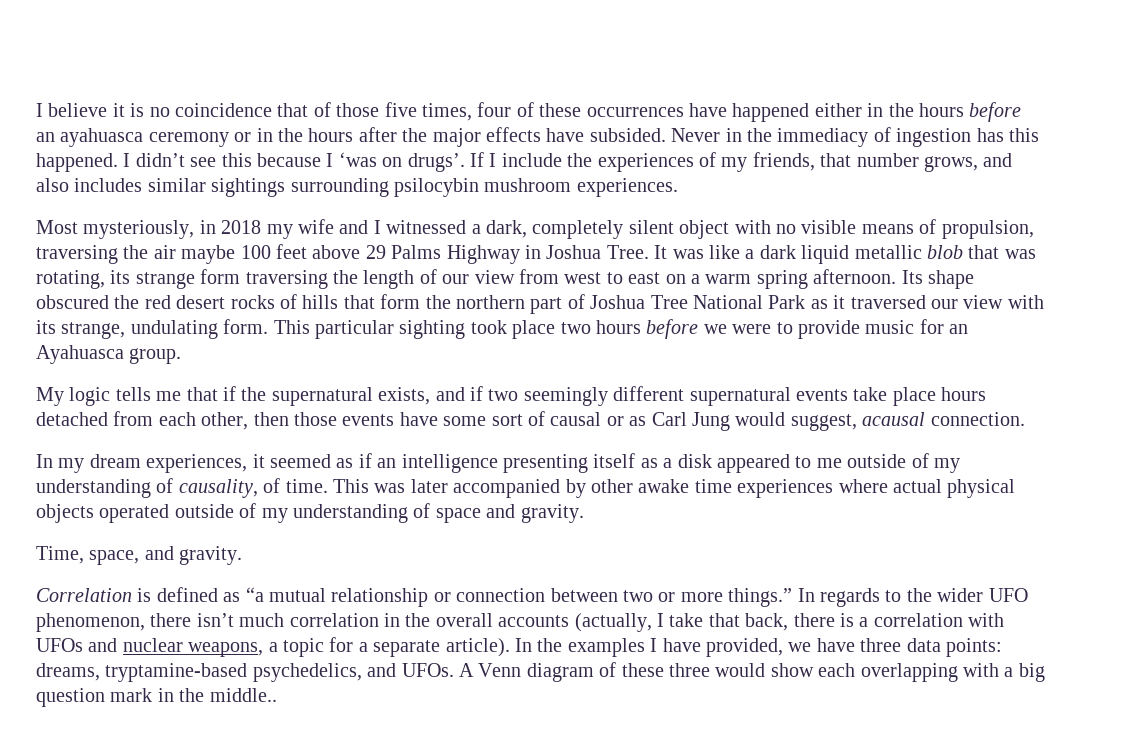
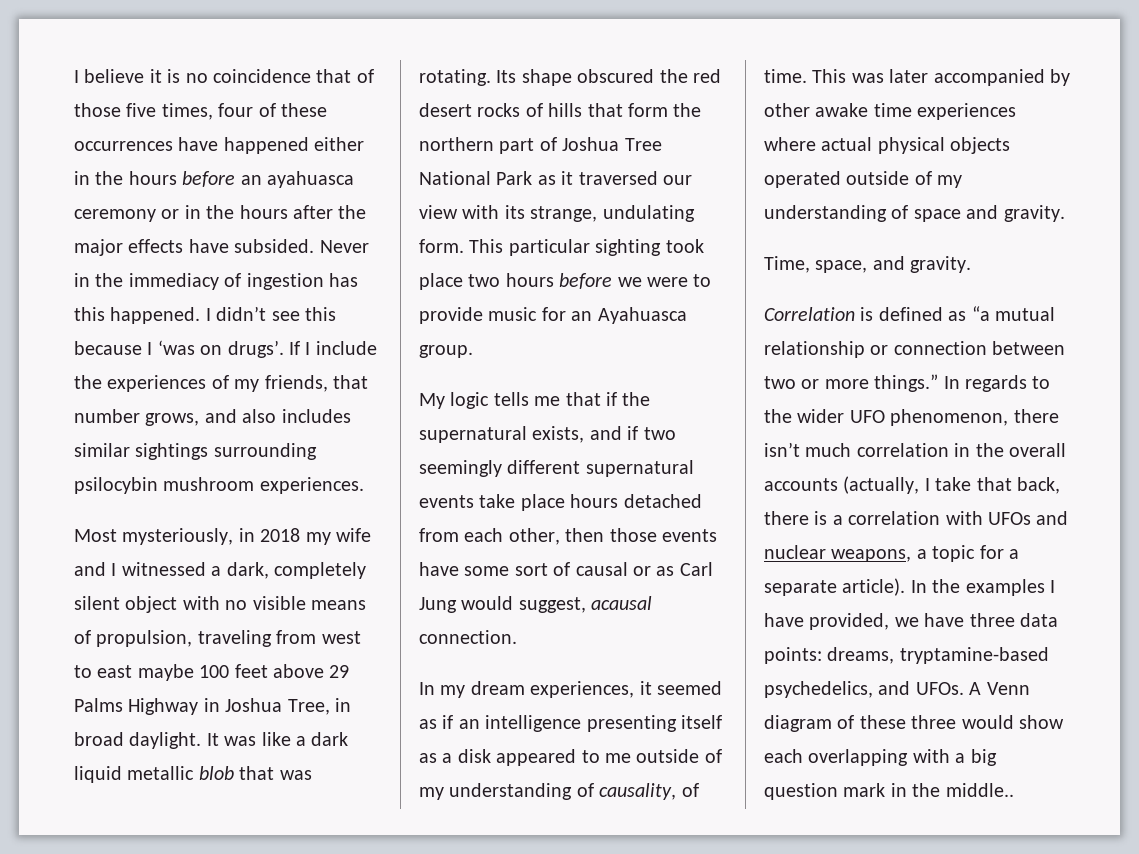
[36,245,176,264] traversing the air -> [197,630,361,647] [74,665,133,678] traveling from west to east
[606,245,649,259] Tree. -> [287,698,351,715] [74,732,202,749] Tree, in broad daylight.
[36,269,897,289] rotating, its strange form traversing the length of our view from west to east on a warm spring afternoon. -> [419,69,491,86] rotating.

